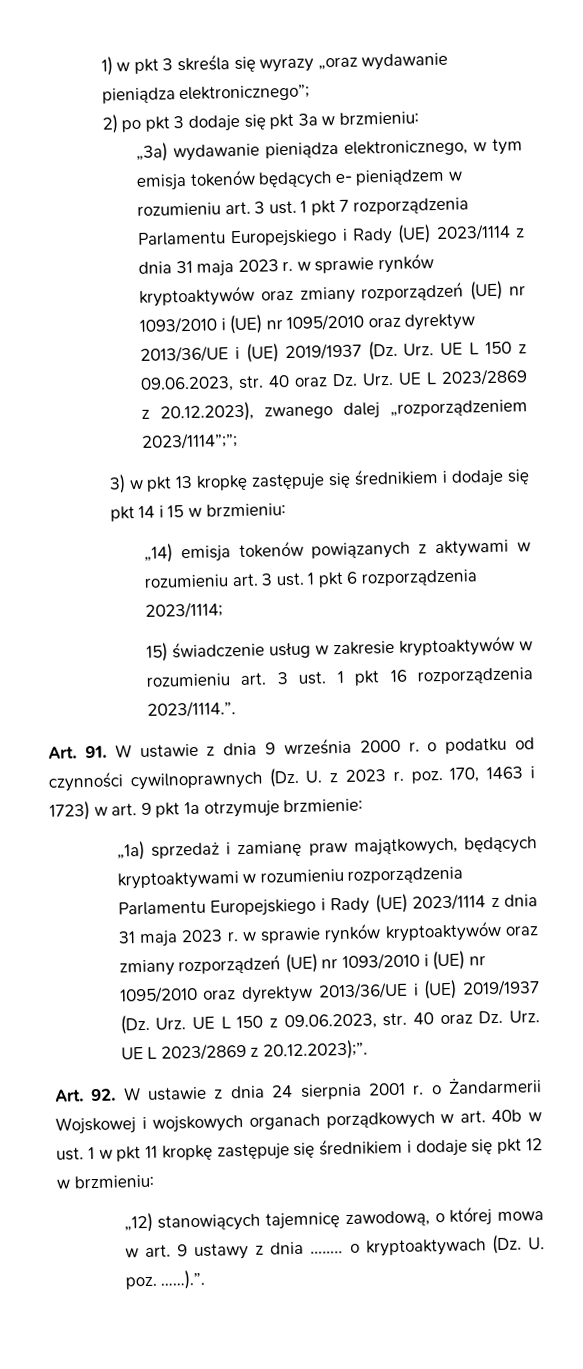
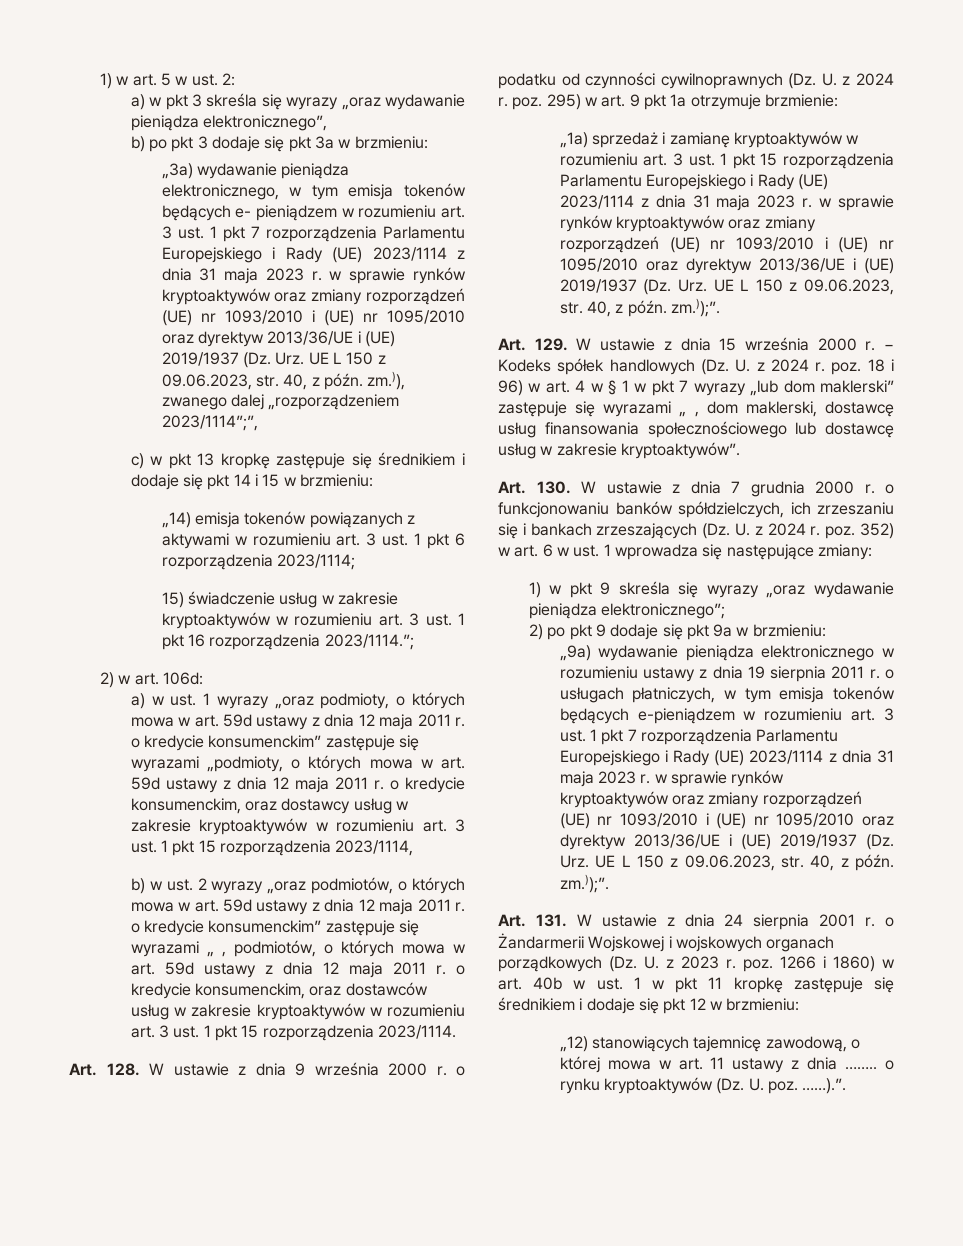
[100,56,131,76] 1) w -> [99,73,235,89] [130,94,163,110] 1) w art. 5 w ust. 2: // a) w
[179,84,311,103] [101,114,119,134] elektronicznego”; // 2) -> [203,115,328,131] [130,136,145,152] elektronicznego”, // b)
[267,368,528,388] [140,401,254,423] 40 oraz Dz. Urz. UE L 2023/2869 z 20.12.2023), -> [283,371,406,390] 40, z późn. zm.)),
[140,432,238,450] [108,474,126,494] 2023/1114”;”; // 3) -> [161,415,258,431] [130,453,144,469] 2023/1114”;”, // c)
[146,700,236,718] [48,745,107,759] 2023/1114.”. // Art. 91. -> [324,634,414,650] [99,672,203,688] [130,692,465,709] [130,714,465,730] [130,735,420,751] [130,755,465,772] [130,777,466,793] [130,798,410,814] [130,818,465,835] [130,840,414,856] [130,877,465,894] [130,899,465,915] [130,920,420,936] [130,940,466,957] [130,962,466,978] [130,982,428,999] [130,1003,466,1020] [130,1025,457,1041] [69,1063,140,1076] 2023/1114.”; // 2) w art. 106d: // a) w ust. 1 wyrazy „oraz podmioty, o których mowa w art. 59d ustawy z dnia 12 maja 2011 r. o kredycie konsumenckim” zastępuje się wyrazami „podmioty, o których mowa w art. 59d ustawy z dnia 12 maja 2011 r. o kredycie konsumenckim, oraz dostawcy usług w zakresie kryptoaktywów w rozumieniu art. 3 ust. 1 pkt 15 rozporządzenia 2023/1114, // b) w ust. 2 wyrazy „oraz podmiotów, o których mowa w art. 59d ustawy z dnia 12 maja 2011 r. o kredycie konsumenckim” zastępuje się wyrazami „ , podmiotów, o których mowa w art. 59d ustawy z dnia 12 maja 2011 r. o kredycie konsumenckim, oraz dostawców usług w zakresie kryptoaktywów w rozumieniu art. 3 ust. 1 pkt 15 rozporządzenia 2023/1114. // Art. 128.
[345,766,535,784] [49,801,90,821] 2023 r. poz. 170, 1463 i 1723) -> [856,73,894,86] [498,94,581,110] 2024 r. poz. 295)
[308,836,537,856] [116,868,344,890] praw majątkowych, będących kryptoaktywami w rozumieniu -> [734,131,860,148] [559,153,778,169] kryptoaktywów w rozumieniu art. 3 ust. 1 pkt 15
[412,1010,540,1025] [120,1039,368,1061] [55,1088,117,1102] 40 oraz Dz. Urz. UE L 2023/2869 z 20.12.2023);”. // Art. 92. -> [587,298,721,317] [498,337,894,351] [498,358,895,375] [498,380,894,396] [498,401,894,417] [498,421,894,438] [498,442,740,459] [498,481,894,497] [498,501,894,518] [498,523,894,539] [498,544,872,560] [528,581,894,598] [528,603,726,619] [528,624,826,640] [559,645,895,661] [559,666,894,682] [559,686,895,703] [559,708,895,724] [559,729,839,745] [559,750,894,766] [559,770,785,787] [559,791,862,808] [559,813,894,829] [559,834,894,850] [559,854,894,871] [559,874,609,893] [498,914,567,927] 40, z późn. zm.));”. // Art. 129. W ustawie z dnia 15 września 2000 r. − Kodeks spółek handlowych (Dz. U. z 2024 r. poz. 18 i 96) w art. 4 w § 1 w pkt 7 wyrazy „lub dom maklerski” zastępuje się wyrazami „ , dom maklerski, dostawcę usług finansowania społecznościowego lub dostawcę usług w zakresie kryptoaktywów”. // Art. 130. W ustawie z dnia 7 grudnia 2000 r. o funkcjonowaniu banków spółdzielczych, ich zrzeszaniu się i bankach zrzeszających (Dz. U. z 2024 r. poz. 352) w art. 6 w ust. 1 wprowadza się następujące zmiany: // 1) w pkt 9 skreśla się wyrazy „oraz wydawanie pieniądza elektronicznego”; // 2) po pkt 9 dodaje się pkt 9a w brzmieniu: // „9a) wydawanie pieniądza elektronicznego w rozumieniu ustawy z dnia 19 sierpnia 2011 r. o usługach płatniczych, w tym emisja tokenów będących e-pieniądzem w rozumieniu art. 3 ust. 1 pkt 7 rozporządzenia Parlamentu Europejskiego i Rady (UE) 2023/1114 z dnia 31 maja 2023 r. w sprawie rynków kryptoaktywów oraz zmiany rozporządzeń (UE) nr 1093/2010 i (UE) nr 1095/2010 oraz dyrektyw 2013/36/UE i (UE) 2019/1937 (Dz. Urz. UE L 150 z 09.06.2023, str. 40, z późn. zm.));”. // Art. 131.
(435, 1120) none -> [609,956,875,972] (Dz. U. z 2023 r. poz. 1266 i 1860)
[176,1244,188,1257] 9 -> [710,1057,725,1069] 11
[365,1238,486,1257] kryptoaktywach -> [559,1077,714,1094] rynku kryptoaktywów

